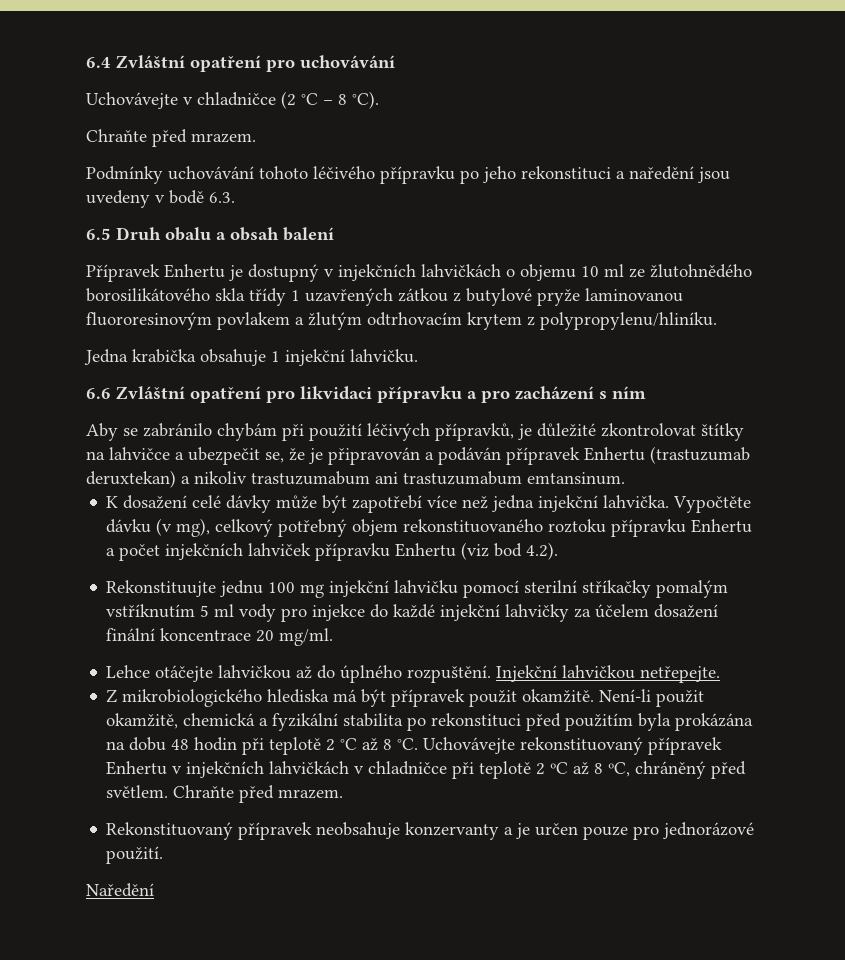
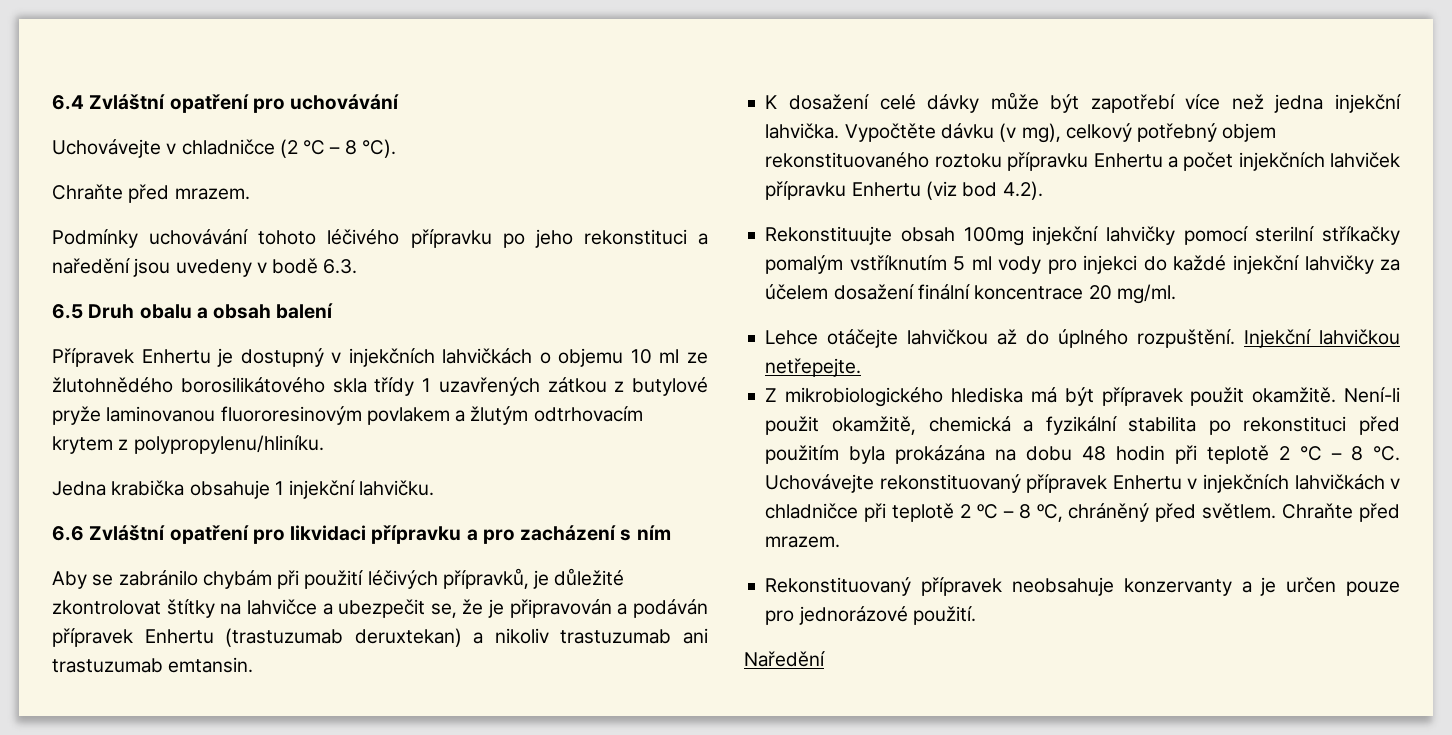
[251,471,625,485] trastuzumabum ani trastuzumabum emtansinum. -> [560,628,708,644] [52,657,254,673] trastuzumab ani trastuzumab emtansin.
[220,580,459,598] jednu 100 mg injekční lahvičku -> [901,226,1176,246] obsah 100mg injekční lahvičky
[312,604,366,621] injekce -> [1083,255,1138,274] injekci
[362,738,379,751] až -> [1331,453,1343,460] –
[573,762,590,775] až -> [1002,511,1014,518] –

